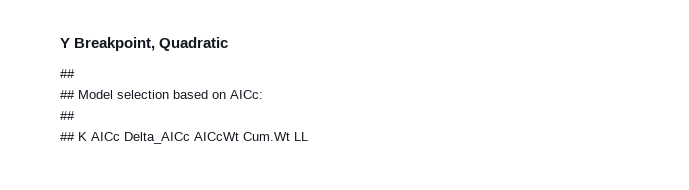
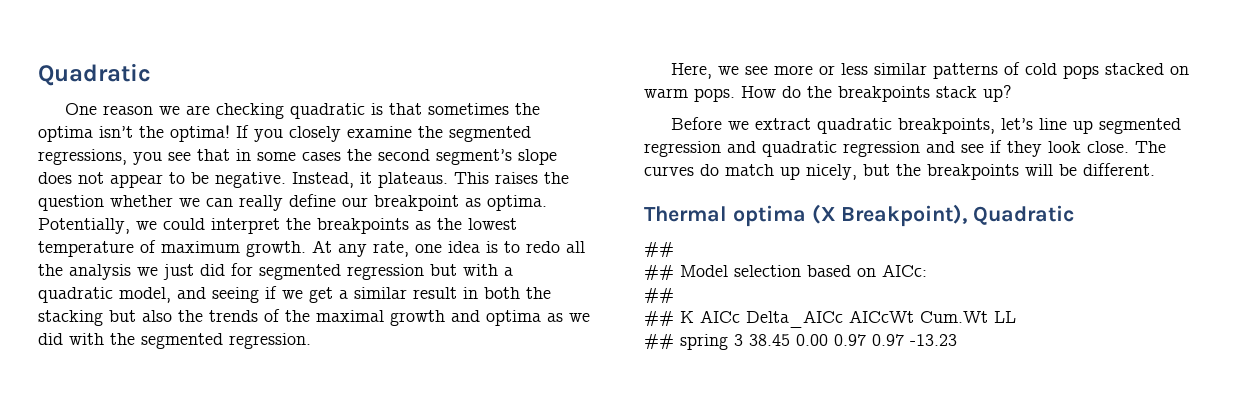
[60,37,156,51] Y Breakpoint, -> [38,63,151,86] [64,103,540,119] [38,125,531,142] [38,149,557,165] [38,172,569,188] [38,194,547,211] [38,218,517,234] [38,240,585,257] [38,263,513,280] [38,286,551,303] [38,309,590,326] [38,333,311,349] [670,62,1189,79] [644,85,1012,102] [670,117,1181,134] [644,140,1166,157] [644,163,1155,180] [644,204,968,227] Quadratic // One reason we are checking quadratic is that sometimes the optima isn’t the optima! If you closely examine the segmented regressions, you see that in some cases the second segment’s slope does not appear to be negative. Instead, it plateaus. This raises the question whether we can really define our breakpoint as optima. Potentially, we could interpret the breakpoints as the lowest temperature of maximum growth. At any rate, one idea is to redo all the analysis we just did for segmented regression but with a quadratic model, and seeing if we get a similar result in both the stacking but also the trends of the maximal growth and optima as we did with the segmented regression. // Here, we see more or less similar patterns of cold pops stacked on warm pops. How do the breakpoints stack up? // Before we extract quadratic breakpoints, let’s line up segmented regression and quadratic regression and see if they look close. The curves do match up nicely, but the breakpoints will be different. // Thermal optima (X Breakpoint),
(308, 136) none -> [644,333,957,350] // ## spring 3 38.45 0.00 0.97 0.97 -13.23

